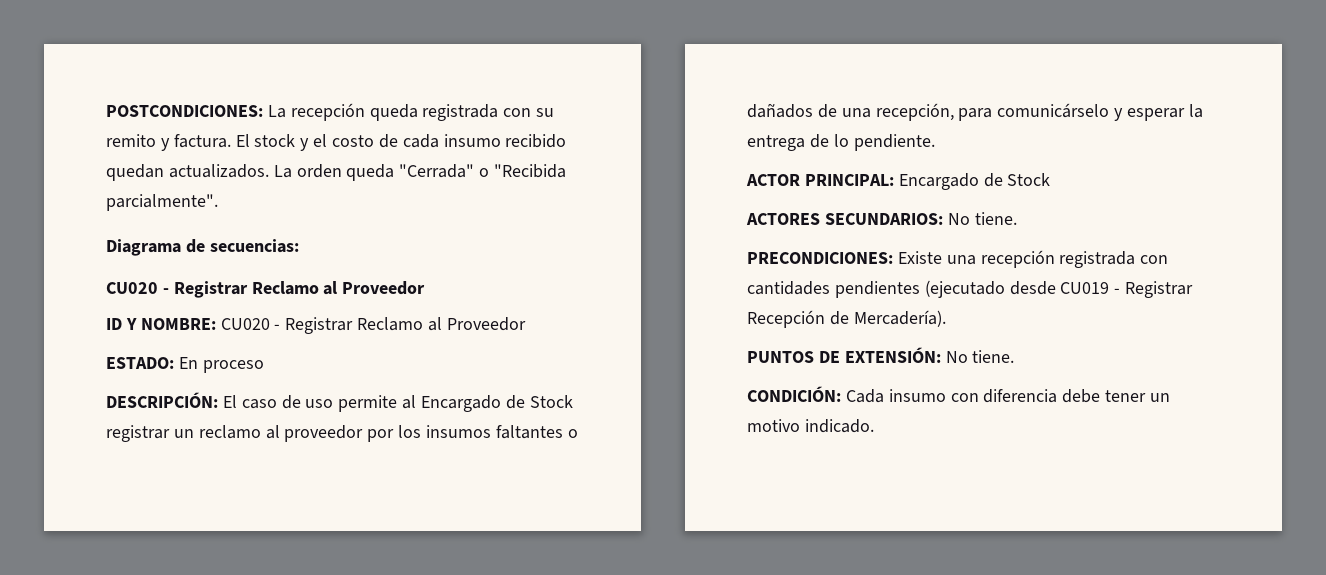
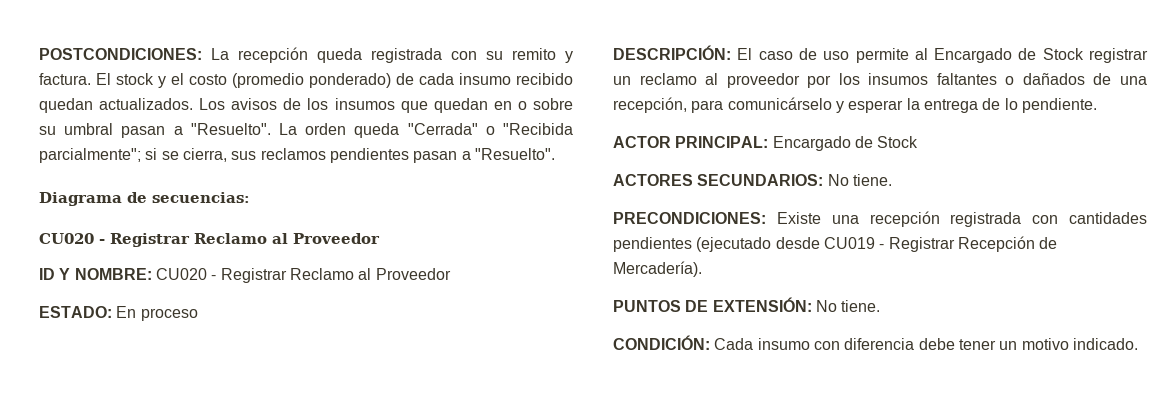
(375, 141) none -> [232,73,391,88] (promedio ponderado)
(269, 171) none -> [199,98,573,113] [39,123,271,138] Los avisos de los insumos que quedan en o sobre su umbral pasan a "Resuelto".
[106,194,218,211] parcialmente". -> [39,148,555,163] parcialmente"; si se cierra, sus reclamos pendientes pasan a "Resuelto".

